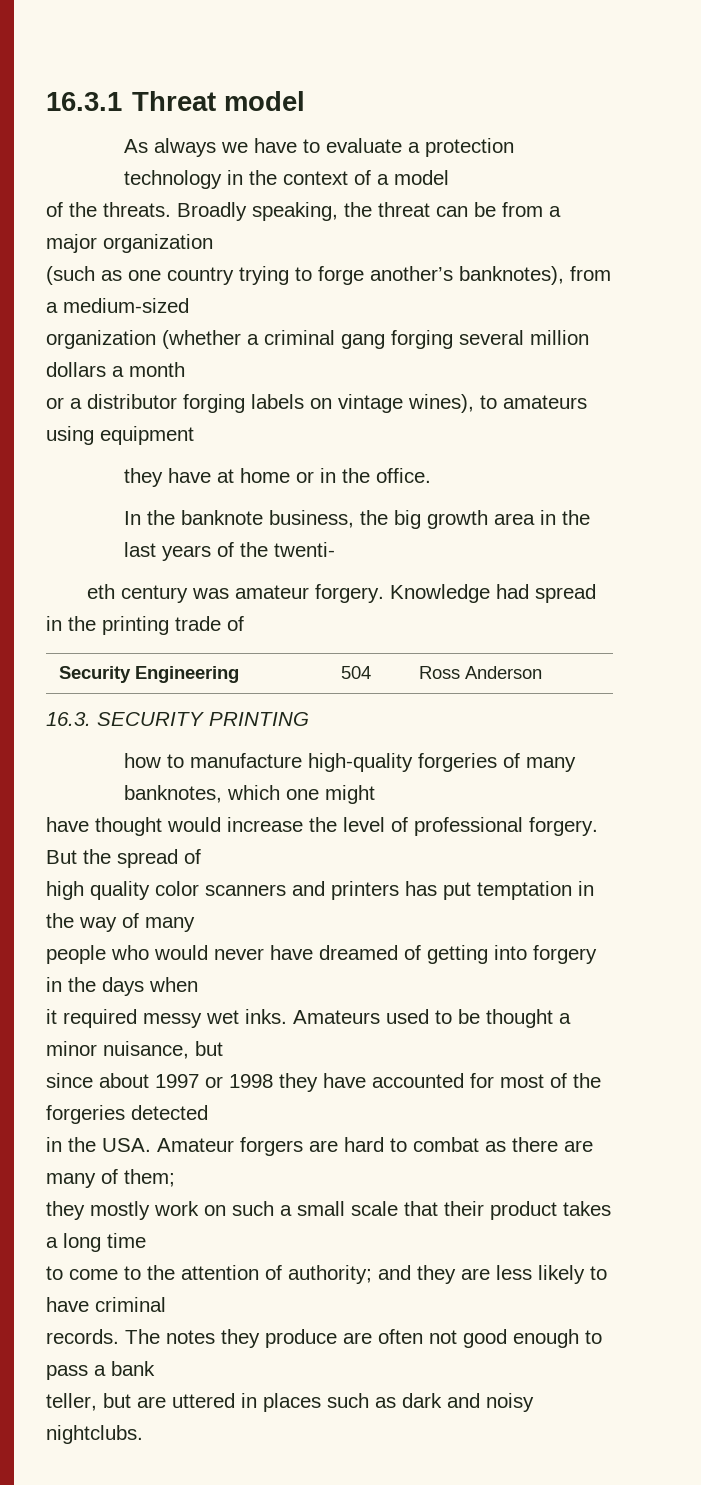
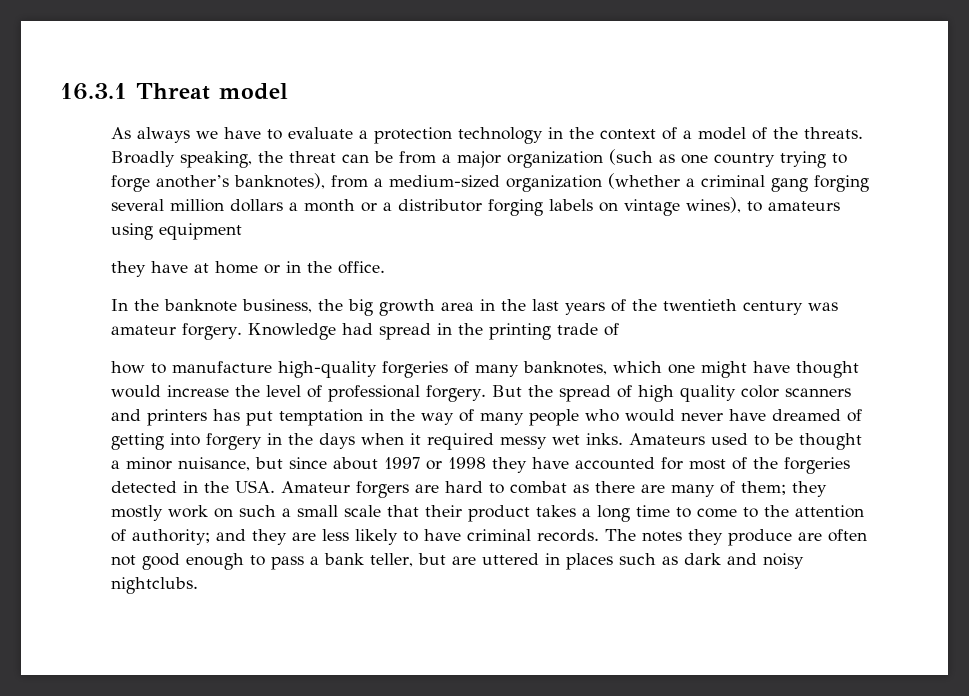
(450, 177) // -> (746, 133) none
(213, 243) // -> (603, 159) none
(189, 305) // -> (500, 181) none
(185, 369) // -> (355, 205) none
[274,542,336,557] [86,584,115,599] twenti- // eth -> [662,299,737,311] twentieth
[59,666,240,683] [341,666,372,679] [419,666,543,679] [46,712,309,726] // Security Engineering | 504 | Ross Anderson // 16.3. SECURITY PRINTING -> (619, 329) none
(376, 794) // -> (747, 369) none
(201, 856) // -> (632, 391) none
(195, 924) // -> (524, 418) none
(198, 984) // -> (404, 439) none
(223, 1048) // -> (283, 463) none
(208, 1112) // -> (177, 487) none
(175, 1178) // -> (786, 488) none
(146, 1240) // -> (670, 511) none
(166, 1304) // -> (531, 535) none
(155, 1368) // -> (364, 559) none

